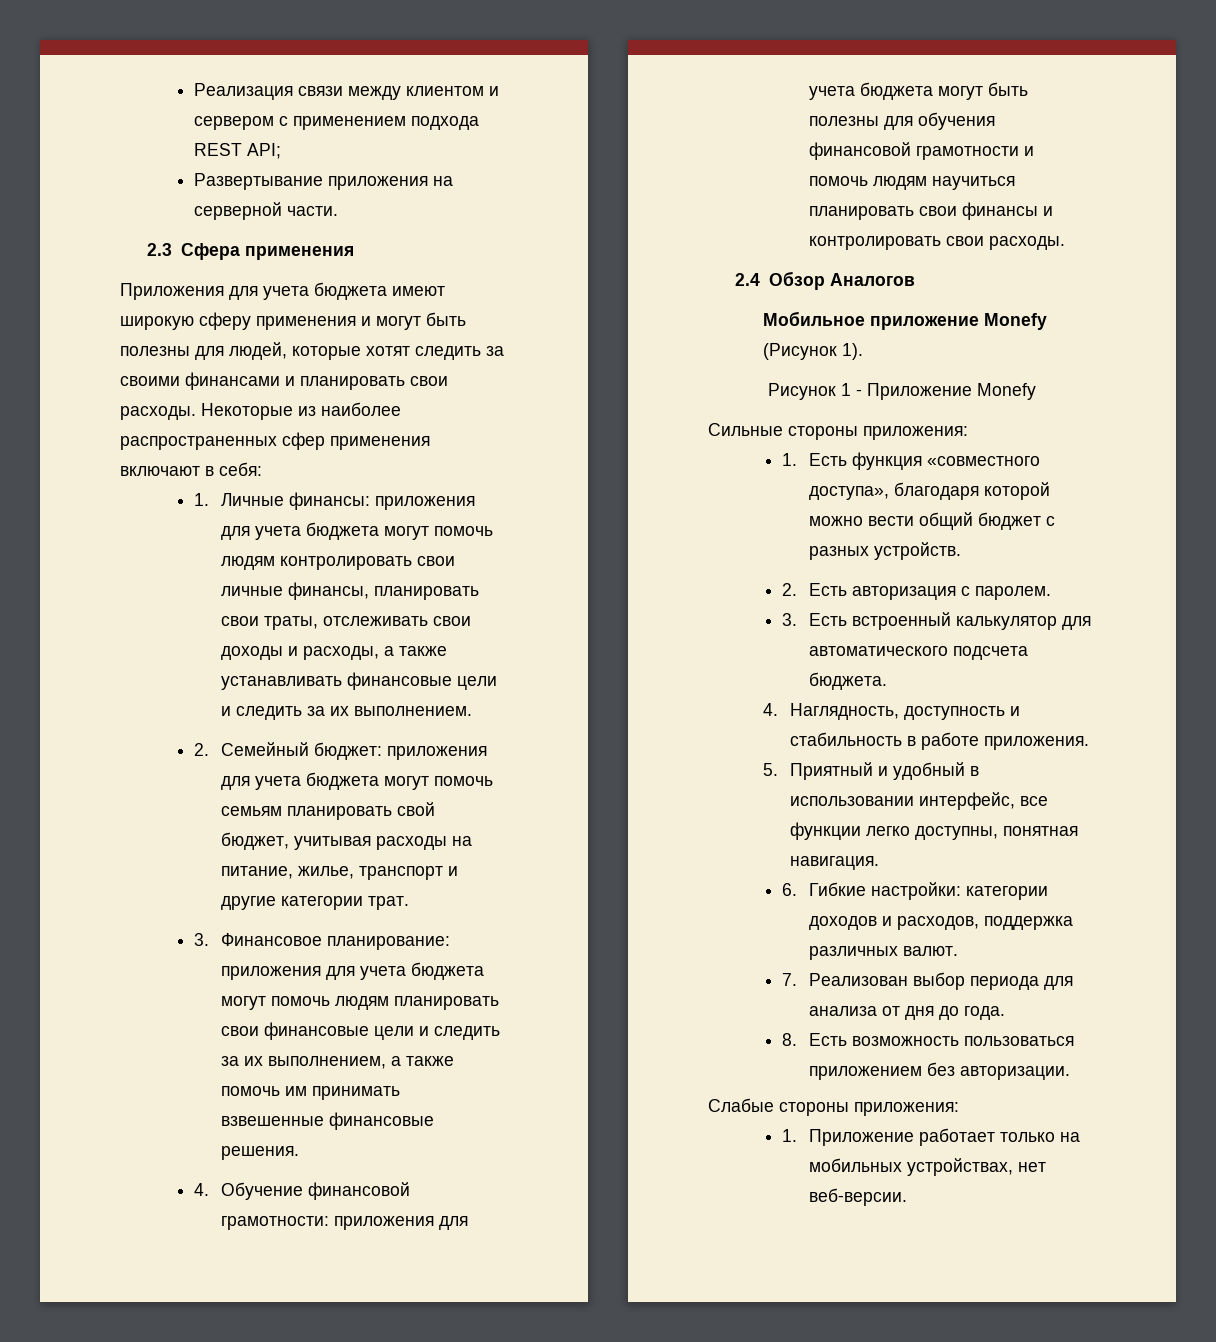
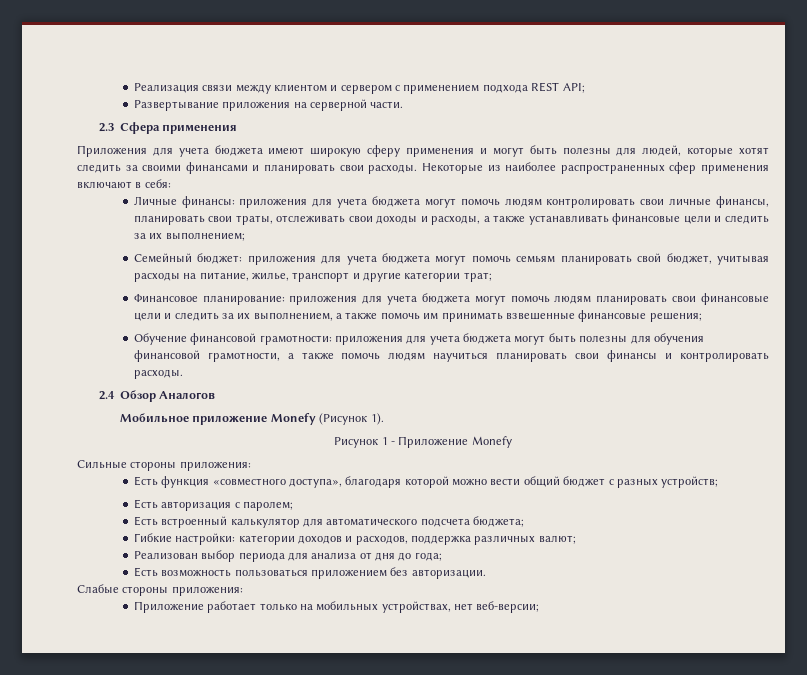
[194,493,210,506] 1. -> (171, 183) none
[354,706,473,716] [194,743,210,756] выполнением. // 2. -> [165,232,245,241] выполнением; //
[368,896,410,910] [194,933,210,946] трат. // 3. -> [463,272,492,282] трат; //
[221,1146,300,1160] [194,1183,210,1196] решения. // 4. -> [649,313,702,322] решения; //
[916,146,1035,160] грамотности и -> [207,352,334,362] грамотности, а также
[946,236,985,246] свои -> (769, 357) none
[782,453,798,466] 1. -> (251, 466) none
[874,542,962,560] [782,583,798,596] устройств. // 2. -> [661,476,719,488] устройств; //
[975,586,1052,600] [782,613,798,626] паролем. // 3. -> [242,501,293,511] паролем; //
[809,672,888,690] [762,703,1021,720] [790,732,1090,750] [762,762,980,780] [790,792,1049,810] [790,822,1079,840] [790,856,880,870] [782,883,798,896] бюджета. // 4. Наглядность, доступность и стабильность в работе приложения. // 5. Приятный и удобный в использовании интерфейс, все функции легко доступны, понятная навигация. // 6. -> [473,516,525,527] бюджета; //
[903,946,959,956] [782,973,798,986] валют. // 7. -> [538,535,576,544] валют; //
[964,1006,1006,1020] [782,1033,798,1046] года. // 8. -> [414,552,442,561] года; //
[782,1129,798,1142] 1. -> (243, 591) none
[809,1188,908,1206] веб-версии. -> [476,601,540,613] веб-версии;

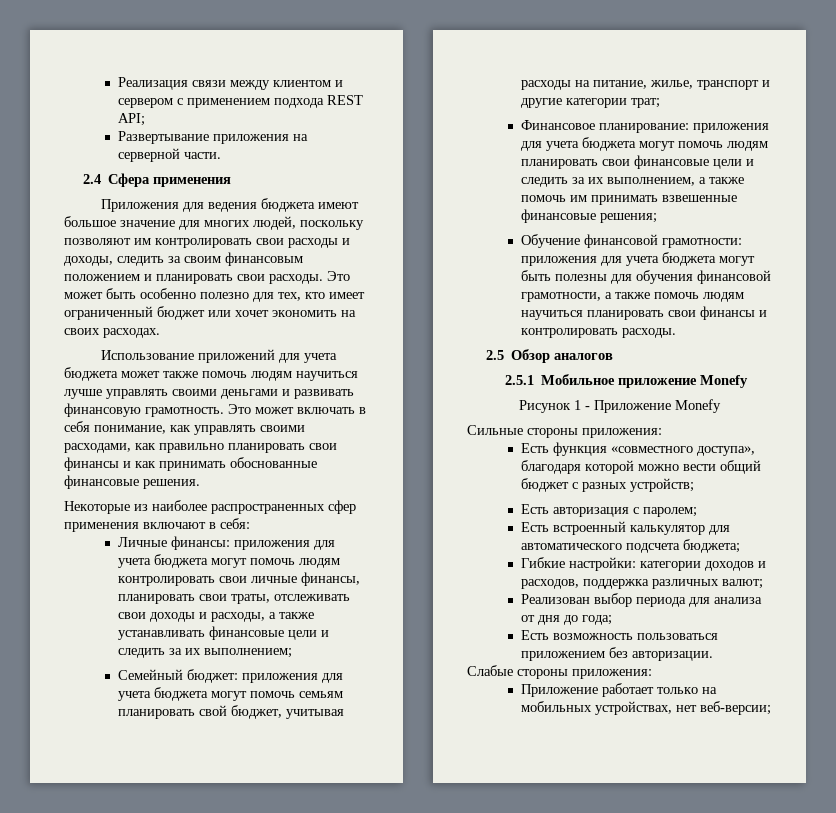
[98,123,114,132] 2.3 -> [83,174,102,184] 2.4
[178,147,209,157] учета -> [208,202,258,212] ведения
[310,145,770,157] [77,162,418,174] широкую сферу применения и могут быть полезны для людей, которые хотят следить за своими финансами и планировать свои расходы. -> [64,216,364,230] [64,238,350,248] [64,252,303,266] [64,271,350,284] [64,288,365,302] [64,306,356,320] [64,328,160,338] [101,349,338,363] [64,367,358,381] [64,389,354,399] [64,403,366,417] [64,421,305,435] [64,443,337,453] [64,457,317,471] [64,475,200,489] большое значение для многих людей, поскольку позволяют им контролировать свои расходы и доходы, следить за своим финансовым положением и планировать свои расходы. Это может быть особенно полезно для тех, кто имеет ограниченный бюджет или хочет экономить на своих расходах. // Использование приложений для учета бюджета может также помочь людям научиться лучше управлять своими деньгами и развивать финансовую грамотность. Это может включать в себя понимание, как управлять своими расходами, как правильно планировать свои финансы и как принимать обоснованные финансовые решения. //
[98,390,216,402] 2.4 Обзор Аналогов // -> [486,349,614,363] [505,375,535,385] 2.5 Обзор аналогов // 2.5.1
[319,413,384,425] (Рисунок 1). -> (749, 381) none

